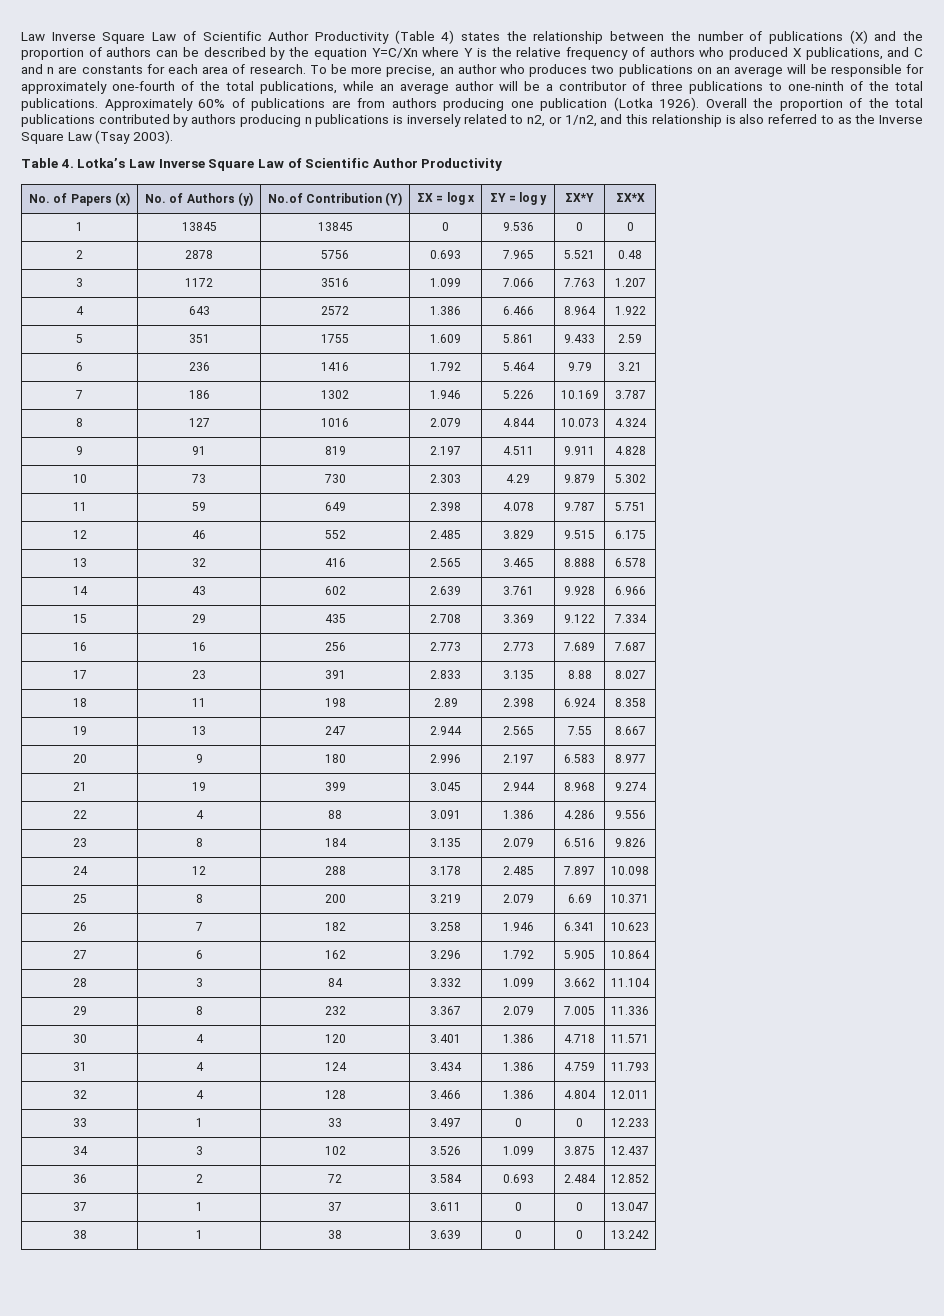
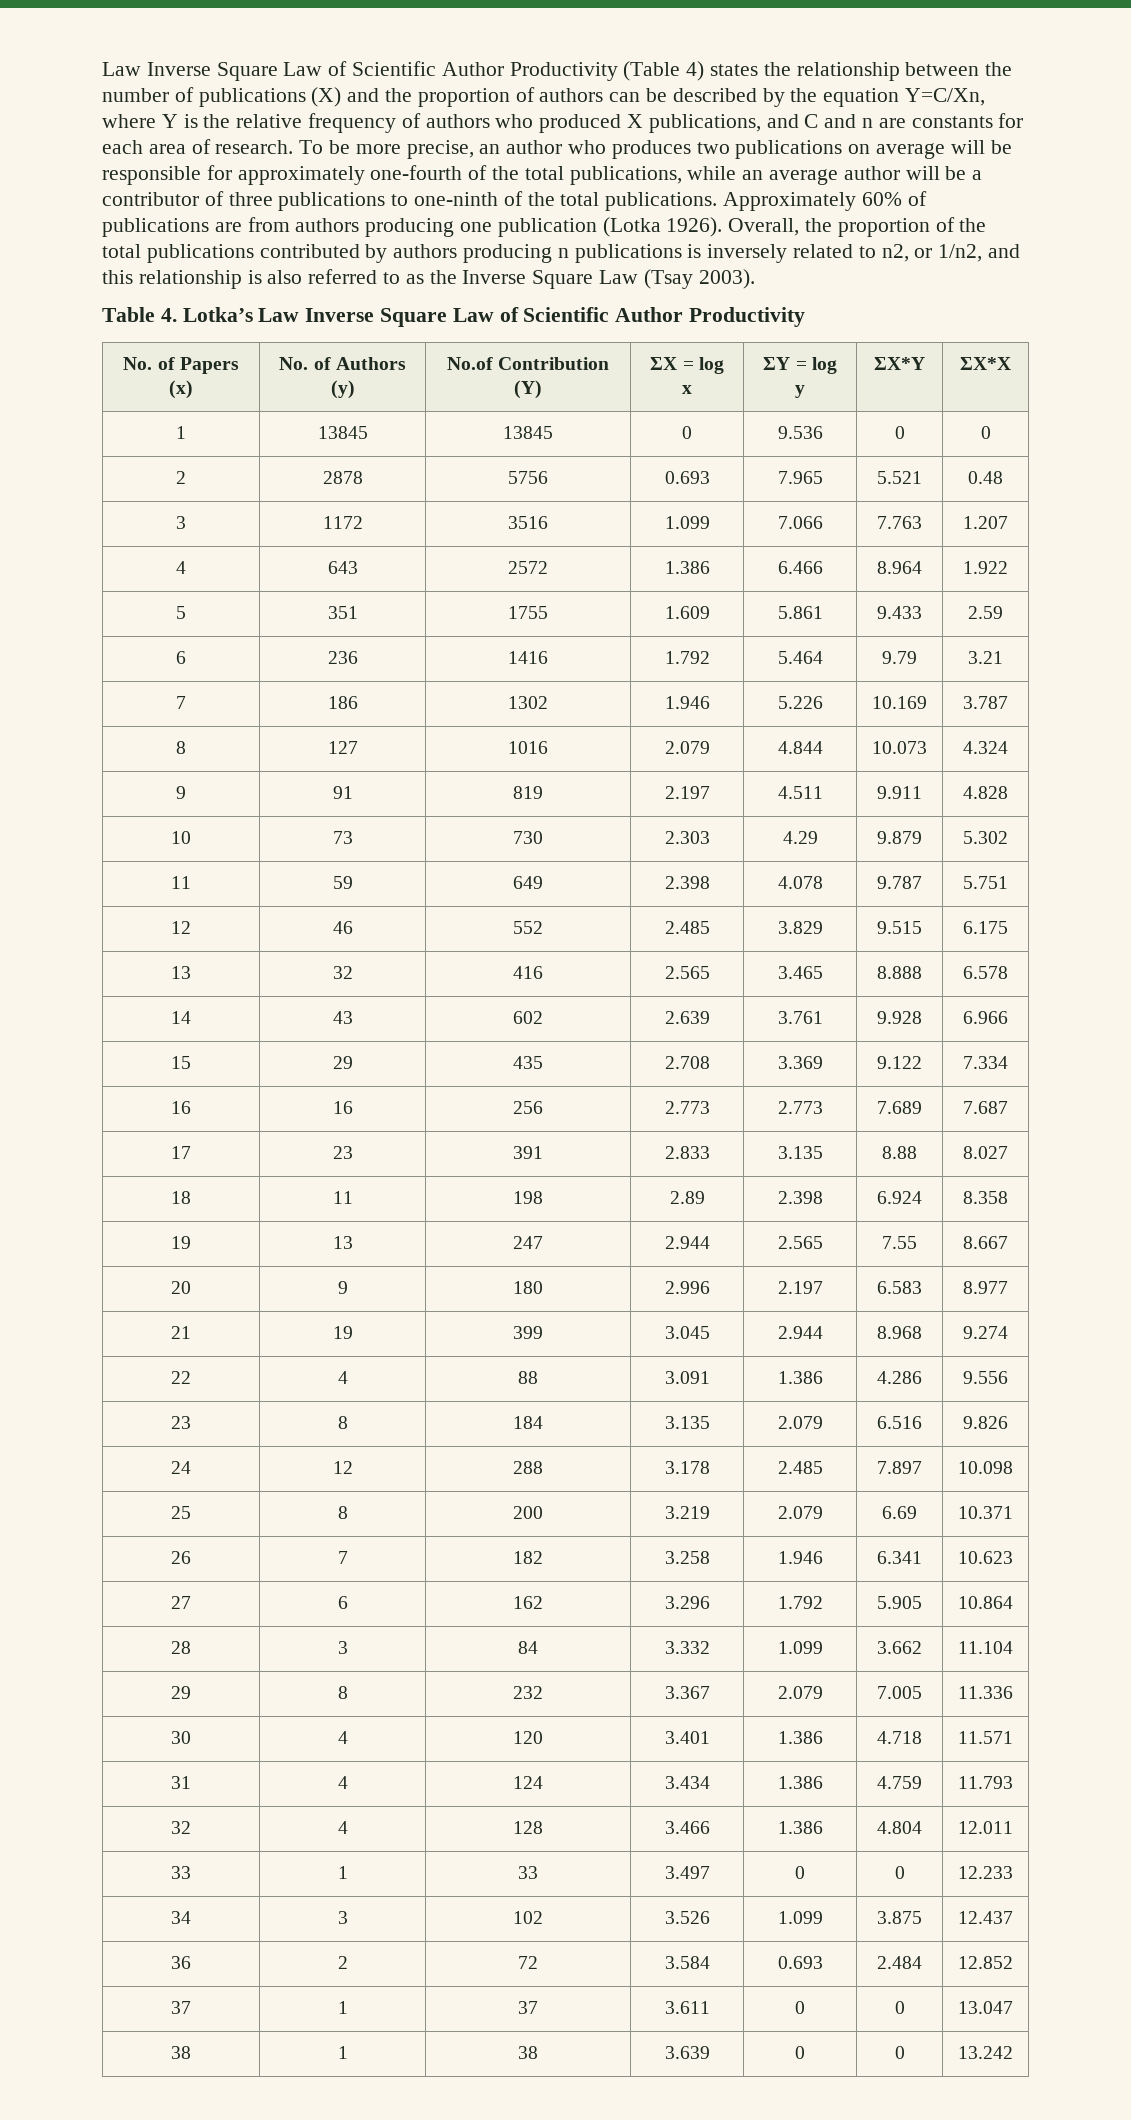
[371,48,418,58] Y=C/Xn -> [905,88,986,106] Y=C/Xn,
[716,67,730,74] an -> (871, 149) none
[705,98,747,108] Overall -> [728,218,800,236] Overall,

